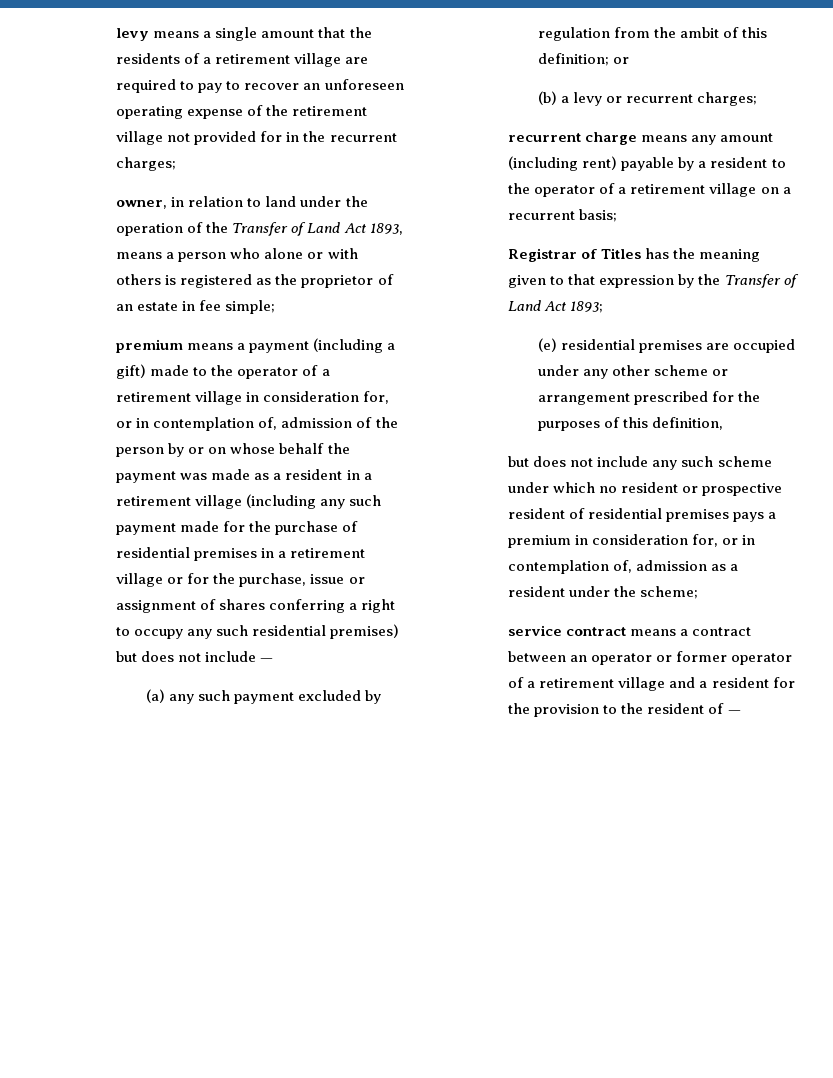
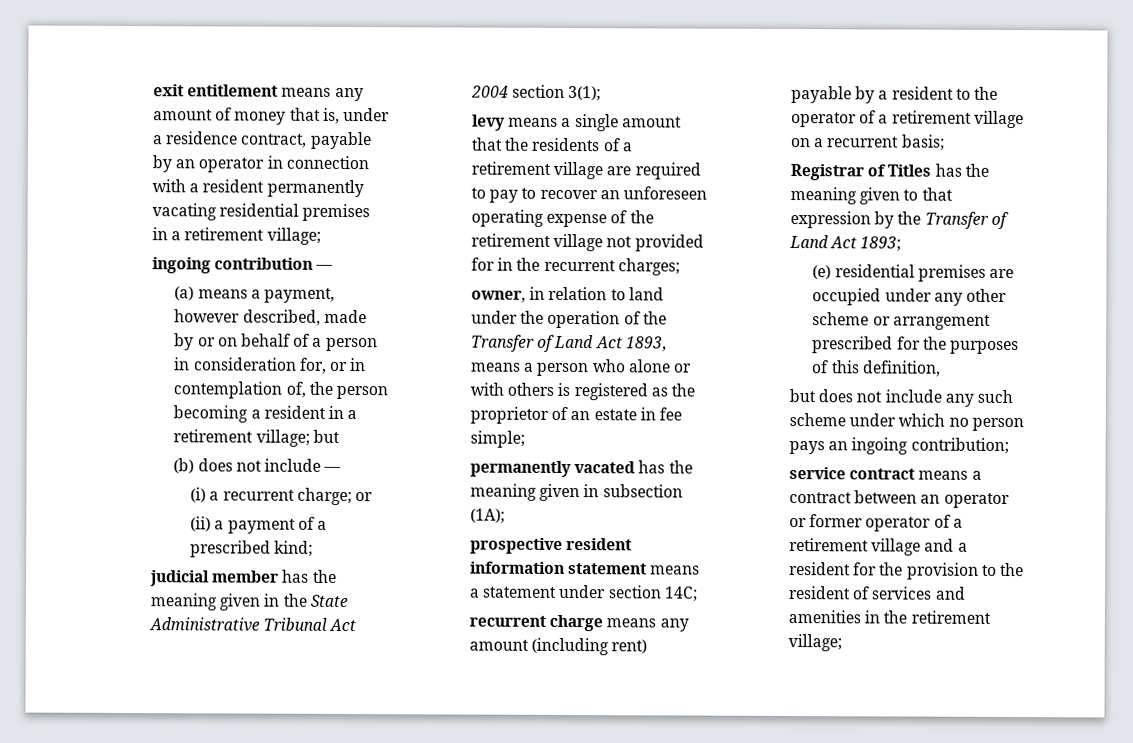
(116, 34) none -> [152,84,364,102] [152,107,390,125] [152,131,372,150] [151,155,369,173] [151,179,364,198] [151,203,371,222] [151,227,321,245] [151,257,334,274] [174,286,335,303] [174,309,367,326] [174,333,378,352] [174,357,367,374] [173,381,388,400] [173,405,358,423] [173,429,340,447] [173,458,342,474] [190,487,374,506] [190,516,328,534] [190,540,314,558] [149,569,337,587] [149,593,348,611] [148,617,357,632] [470,84,602,102] exit entitlement means any amount of money that is, under a residence contract, payable by an operator in connection with a resident permanently vacating residential premises in a retirement village; // ingoing contribution — // (a) means a payment, however described, made by or on behalf of a person in consideration for, or in contemplation of, the person becoming a resident in a retirement village; but // (b) does not include — // (i) a recurrent charge; or // (ii) a payment of a prescribed kind; // judicial member has the meaning given in the State Administrative Tribunal Act 2004 section 3(1); //
[116,338,396,353] [116,364,330,379] [116,391,390,405] [116,417,398,431] [116,443,350,457] [116,469,372,483] [116,494,382,509] [116,521,359,535] [116,547,366,561] [116,573,365,587] [116,599,396,613] [116,624,400,639] [116,651,274,662] [145,689,382,704] [537,27,768,41] [537,53,629,66] [537,91,758,106] premium means a payment (including a gift) made to the operator of a retirement village in consideration for, or in contemplation of, admission of the person by or on whose behalf the payment was made as a resident in a retirement village (including any such payment made for the purchase of residential premises in a retirement village or for the purchase, issue or assignment of shares conferring a right to occupy any such residential premises) but does not include — // (a) any such payment excluded by regulation from the ambit of this definition; or // (b) a levy or recurrent charges; -> [469,460,693,478] [469,483,683,502] [469,508,505,524] [469,537,633,554] [469,561,701,575] [468,584,698,602] permanently vacated has the meaning given in subsection (1A); // prospective resident information statement means a statement under section 14C;
[621,482,783,496] [508,508,777,522] [508,534,756,548] [508,560,739,574] [508,586,699,599] resident or prospective resident of residential premises pays a premium in consideration for, or in contemplation of, admission as a resident under the scheme; -> [971,417,1024,432] [788,437,1009,455] person pays an ingoing contribution;
[727,710,741,714] — -> [871,586,966,600] [787,610,991,624] [787,634,842,652] services and amenities in the retirement village;

